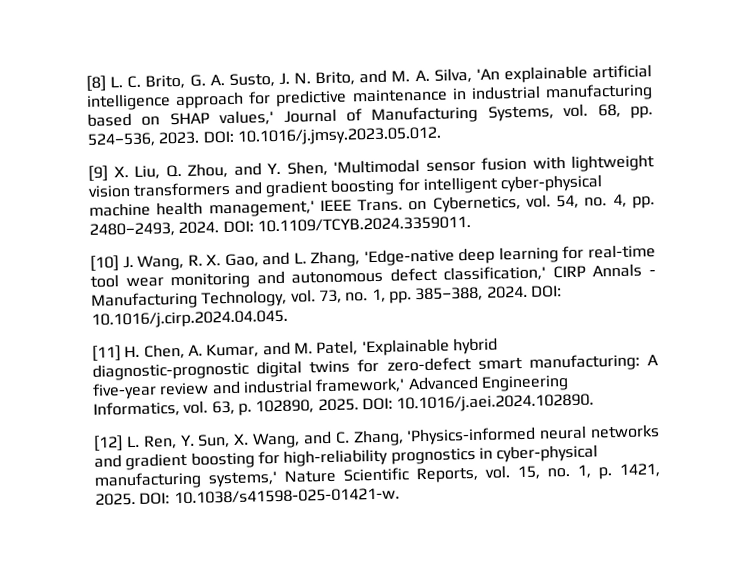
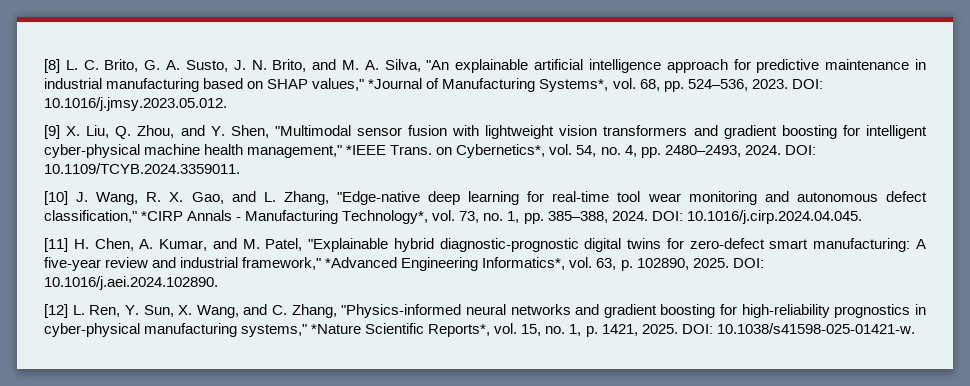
[475,68,500,80] 'An -> [426,60,450,70] "An
[219,108,337,126] values,' Journal -> [312,78,423,91] values," *Journal
[487,105,554,122] Systems, -> [539,79,609,92] Systems*,
[333,159,420,174] 'Multimodal -> [274,125,351,136] "Multimodal
[208,199,352,218] management,' IEEE -> [247,145,387,158] management," *IEEE
[432,194,521,213] Cybernetics, -> [456,144,546,158] Cybernetics*,
[363,248,455,267] 'Edge-native -> [336,191,420,205] "Edge-native
[443,265,586,282] classification,' CIRP -> [44,210,184,223] classification," *CIRP
[201,289,288,308] Technology, -> [342,210,429,224] Technology*,
[361,338,450,357] 'Explainable -> [308,238,389,252] "Explainable
[315,375,569,394] [93,401,180,417] framework,' Advanced Engineering Informatics, -> [242,257,566,271] framework," *Advanced Engineering Informatics*,
[406,426,537,446] 'Physics-informed -> [341,304,462,318] "Physics-informed
[208,466,479,488] systems,' Nature Scientific Reports, -> [241,323,491,337] systems," *Nature Scientific Reports*,

